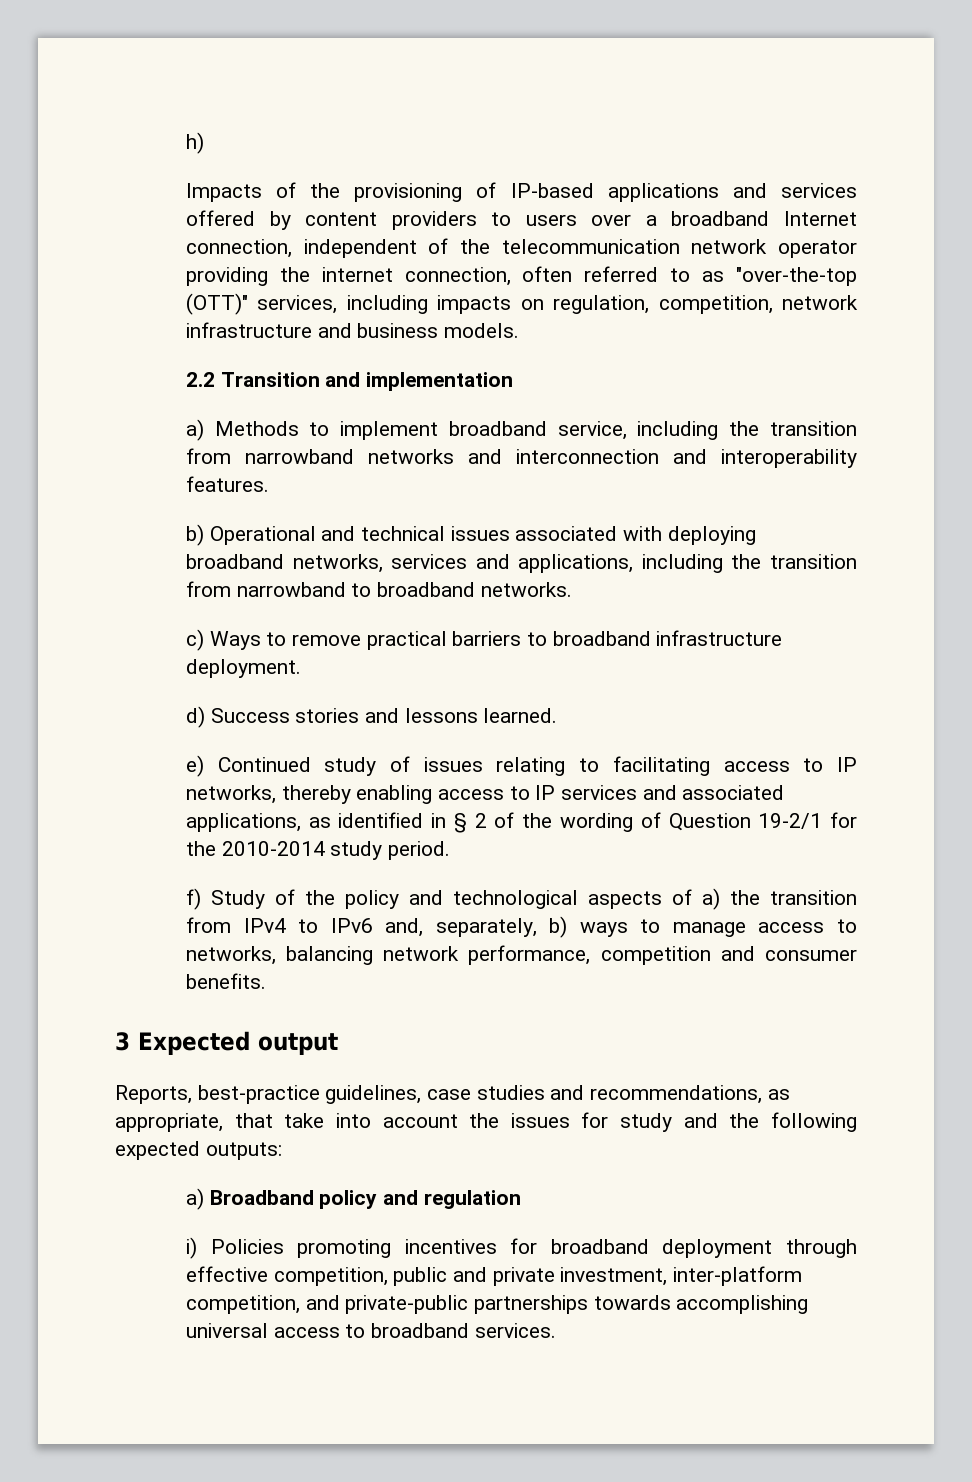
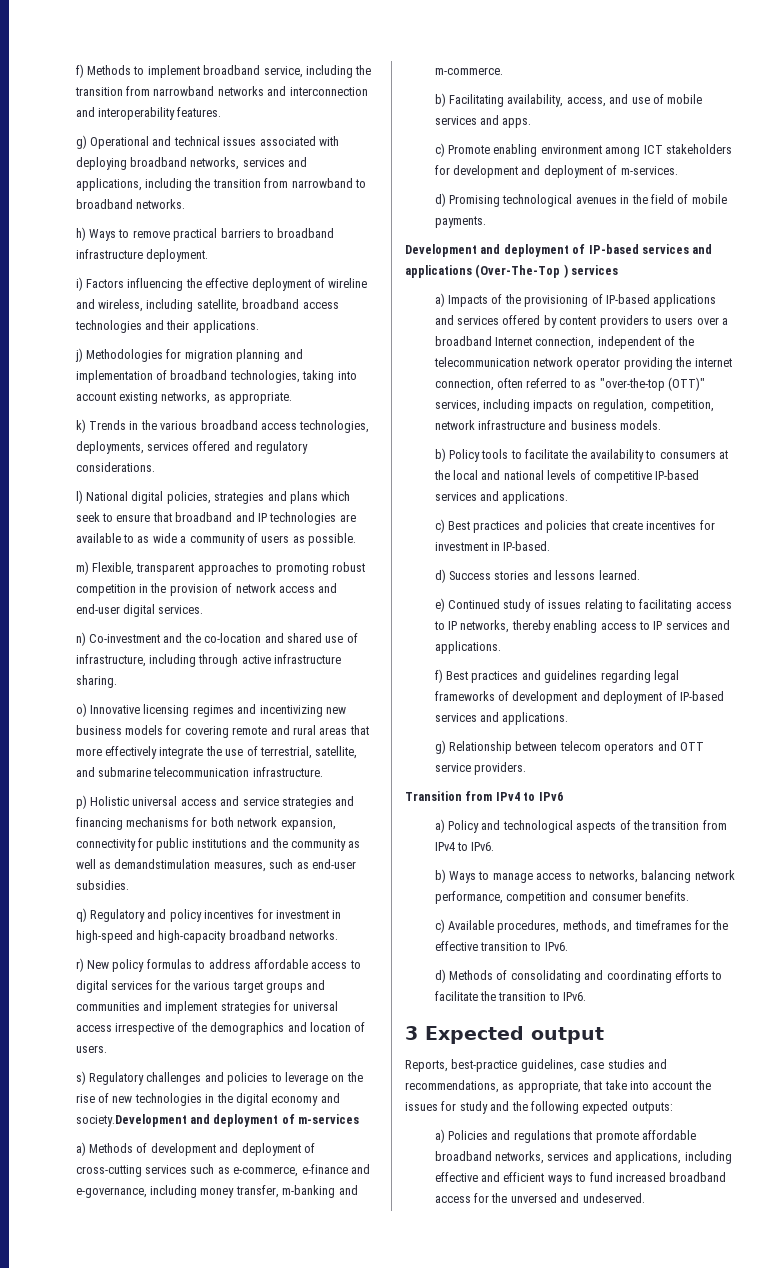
[185,132,204,154] h) // -> [75,64,372,78] [74,86,368,96] [75,107,222,120] [75,135,339,149] [75,157,308,170] [75,178,366,191] [75,199,186,209] [75,227,335,241] [75,249,209,262] [75,277,368,291] [75,299,339,312] [74,320,259,333] [74,348,303,362] [75,370,357,383] [75,391,293,404] [75,419,370,433] [75,441,309,454] [75,462,155,472] [75,490,351,504] [75,512,356,525] [75,533,357,546] [75,561,365,575] [75,583,338,596] [75,604,204,617] [75,632,358,646] [75,654,342,667] [75,675,117,688] [75,703,346,717] [75,725,369,738] [75,746,358,759] [75,767,323,777] [75,795,355,809] [75,817,336,830] [75,838,361,851] [75,859,356,872] [75,880,129,890] [75,908,342,922] [75,930,339,943] [75,958,361,972] [75,980,326,993] [75,1001,338,1014] [75,1022,366,1035] [75,1045,107,1053] [75,1071,363,1085] [75,1093,340,1106] [75,1114,360,1127] [75,1142,315,1156] [75,1164,370,1177] [75,1185,358,1198] [434,67,503,75] [434,93,703,107] [434,115,532,128] [434,143,732,157] [434,165,678,178] [434,193,727,207] [434,216,486,228] [405,244,713,257] [405,264,619,278] [434,293,445,307] f) Methods to implement broadband service, including the transition from narrowband networks and interconnection and interoperability features. // g) Operational and technical issues associated with deploying broadband networks, services and applications, including the transition from narrowband to broadband networks. // h) Ways to remove practical barriers to broadband infrastructure deployment. // i) Factors influencing the effective deployment of wireline and wireless, including satellite, broadband access technologies and their applications. // j) Methodologies for migration planning and implementation of broadband technologies, taking into account existing networks, as appropriate. // k) Trends in the various broadband access technologies, deployments, services offered and regulatory considerations. // l) National digital policies, strategies and plans which seek to ensure that broadband and IP technologies are available to as wide a community of users as possible. // m) Flexible, transparent approaches to promoting robust competition in the provision of network access and end-user digital services. // n) Co-investment and the co-location and shared use of infrastructure, including through active infrastructure sharing. // o) Innovative licensing regimes and incentivizing new business models for covering remote and rural areas that more effectively integrate the use of terrestrial, satellite, and submarine telecommunication infrastructure. // p) Holistic universal access and service strategies and financing mechanisms for both network expansion, connectivity for public institutions and the community as well as demandstimulation measures, such as end-user subsidies. // q) Regulatory and policy incentives for investment in high-speed and high-capacity broadband networks. // r) New policy formulas to address affordable access to digital services for the various target groups and communities and implement strategies for universal access irrespective of the demographics and location of users. // s) Regulatory challenges and policies to leverage on the rise of new technologies in the digital economy and society.Development and deployment of m-services // a) Methods of development and deployment of cross-cutting services such as e-commerce, e-finance and e-governance, including money transfer, m-banking and m-commerce. // b) Facilitating availability, access, and use of mobile services and apps. // c) Promote enabling environment among ICT stakeholders for development and deployment of m-services. // d) Promising technological avenues in the field of mobile payments. // Development and deployment of IP-based services and applications (Over-The-Top ) services // a)
[185,372,513,391] [185,419,857,441] [185,448,858,468] [185,476,269,492] [185,524,756,546] [185,554,858,573] [185,581,572,597] [185,629,783,651] [185,659,301,678] 2.2 Transition and implementation // a) Methods to implement broadband service, including the transition from narrowband networks and interconnection and interoperability features. // b) Operational and technical issues associated with deploying broadband networks, services and applications, including the transition from narrowband to broadband networks. // c) Ways to remove practical barriers to broadband infrastructure deployment. -> [434,448,729,462] [433,470,700,483] [434,491,569,504] [434,519,715,533] [434,541,551,551] b) Policy tools to facilitate the availability to consumers at the local and national levels of competitive IP-based services and applications. // c) Best practices and policies that create incentives for investment in IP-based.
[682,785,785,800] [185,812,858,833] [185,841,450,860] [185,888,399,910] associated applications, as identified in § 2 of the wording of Question 19-2/1 for the 2010-2014 study period. // f) Study of the policy -> [434,641,501,654] [434,669,679,683] [434,691,724,704] [434,712,569,725] [434,740,704,754] [434,762,527,775] [405,791,563,801] [434,819,480,833] applications. // f) Best practices and guidelines regarding legal frameworks of development and deployment of IP-based services and applications. // g) Relationship between telecom operators and OTT service providers. // Transition from IPv4 to IPv6 // a) Policy
[701,888,720,910] a) -> (631, 825) none
[330,916,628,938] IPv6 and, separately, b) ways -> [471,842,495,851] [434,869,477,883] IPv6. // b) Ways
(266, 981) none -> [434,919,729,933] [434,941,568,951] [434,969,723,983] [434,991,587,1001] // c) Available procedures, methods, and timeframes for the effective transition to IPv6. // d) Methods of consolidating and coordinating efforts to facilitate the transition to IPv6.
[209,1190,521,1209] [185,1237,857,1259] [185,1266,802,1286] [185,1295,809,1314] [185,1323,556,1338] Broadband policy and regulation // i) Policies promoting incentives for broadband deployment through effective competition, public and private investment, inter-platform competition, and private-public partnerships towards accomplishing universal access to broadband services. -> [448,1130,696,1143] [434,1151,732,1164] [434,1172,727,1185] [434,1193,645,1203] Policies and regulations that promote affordable broadband networks, services and applications, including effective and efficient ways to fund increased broadband access for the unversed and undeserved.

